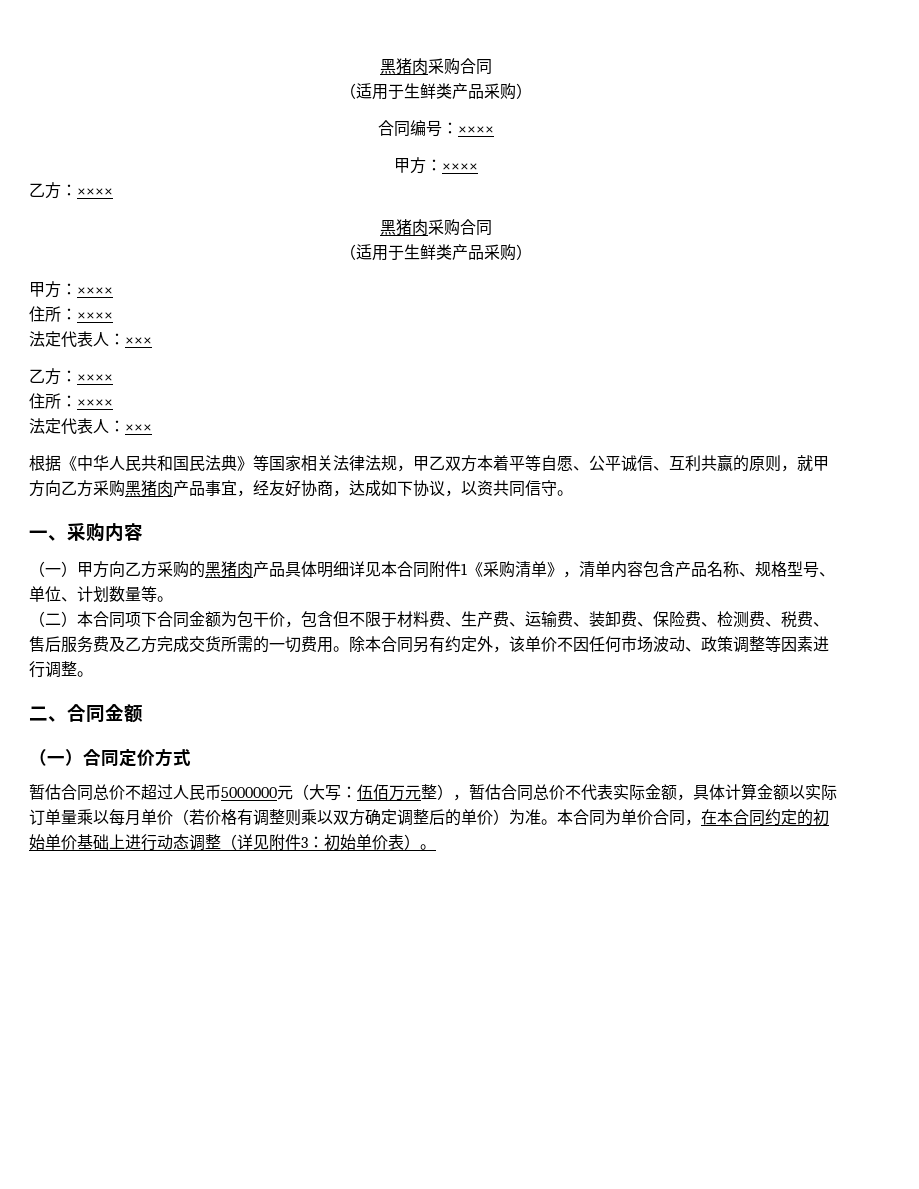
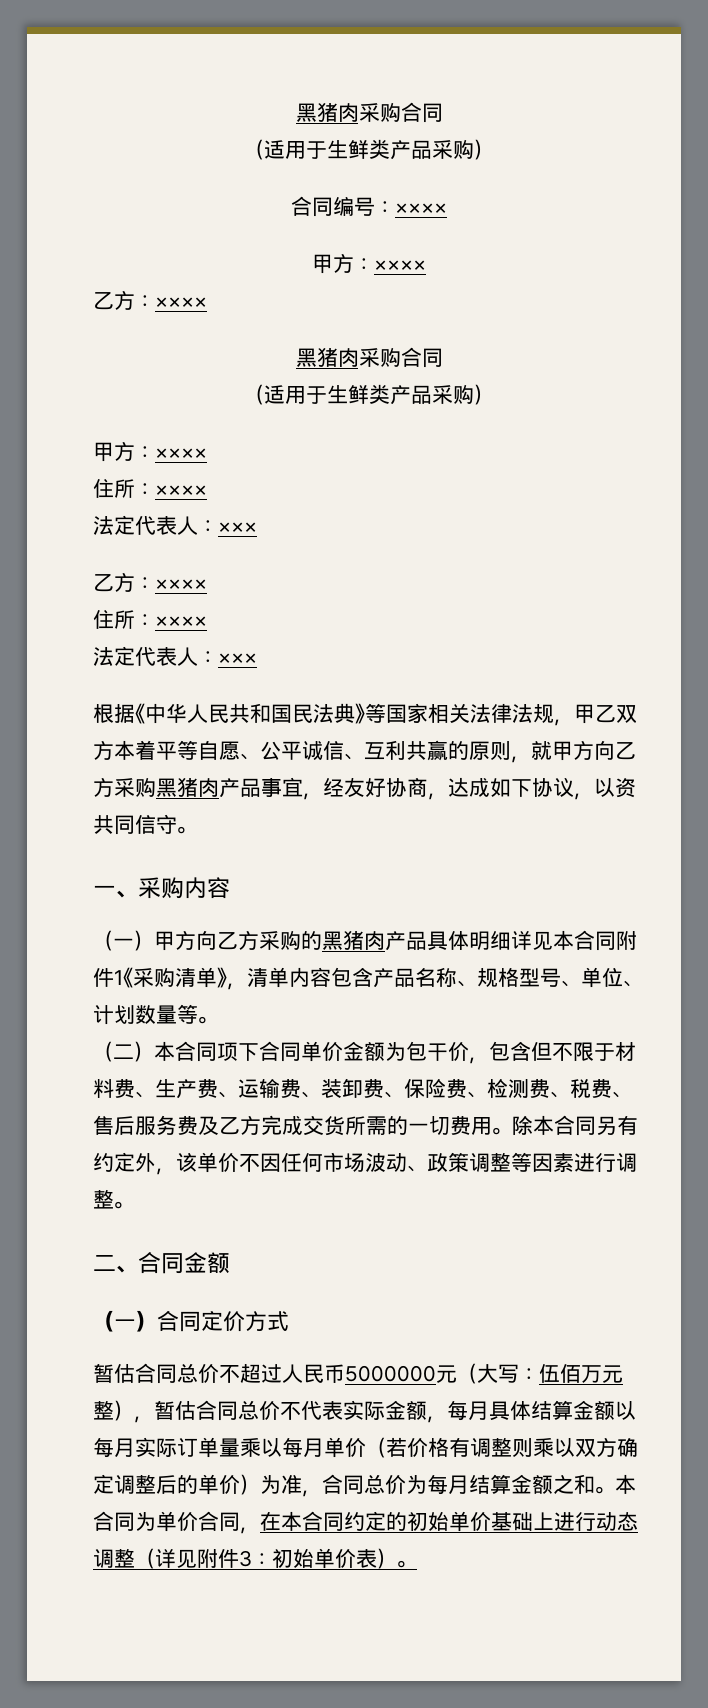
(189, 620) none -> [301,1041,343,1062] 单价
[693,784,741,800] 具体计 -> [447,1400,552,1421] 每月具体结
(805, 792) none -> [93,1437,135,1458] 每月
(541, 817) none -> [302,1474,595,1497] ，合同总价为每月结算金额之和

